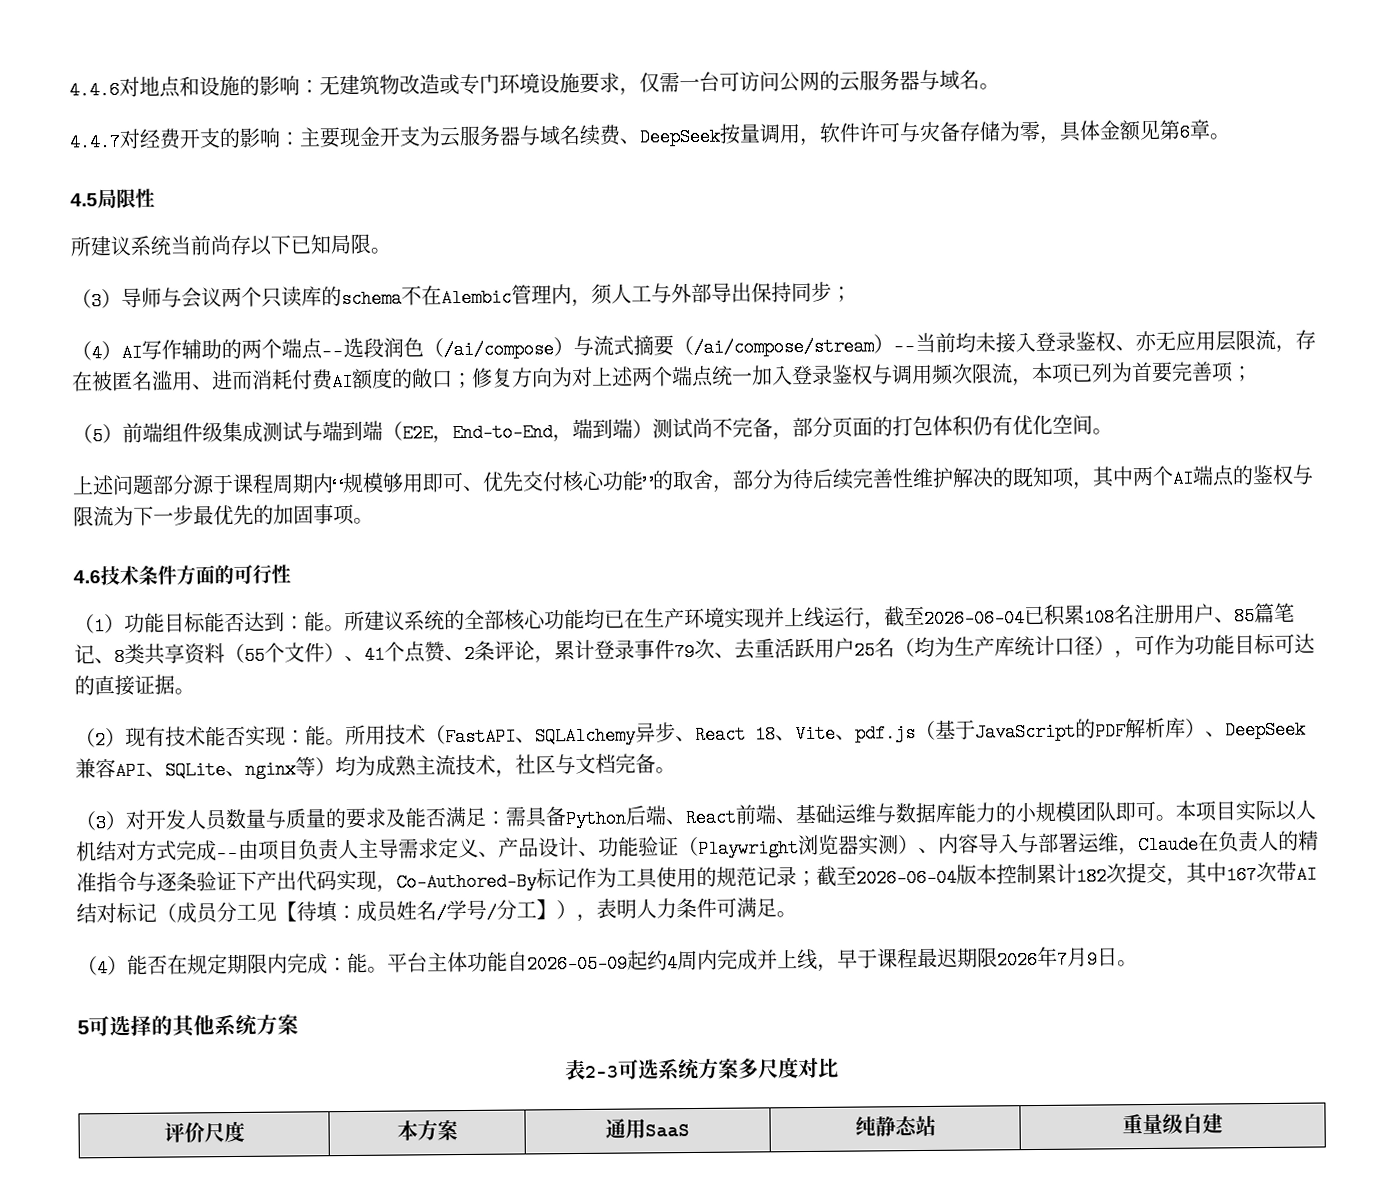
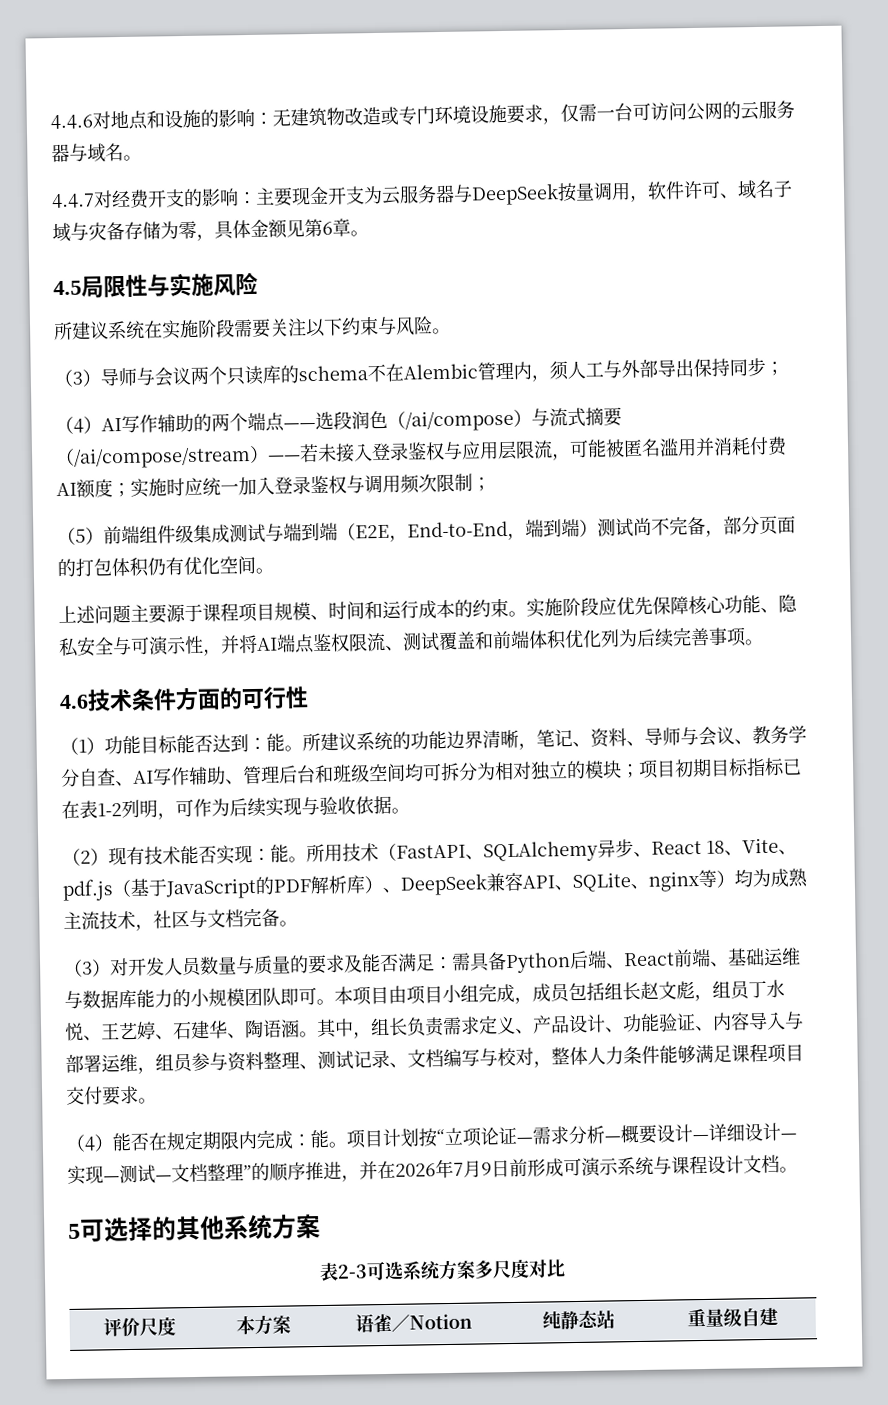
[539,124,641,146] 域名续费、 -> (473, 193) none
(901, 132) none -> [720,179,793,200] [52,222,71,243] 、域名子域
[70,233,371,257] // 所建议系统当前尚存以下已知局限 -> [147,271,258,297] [53,316,433,341] 与实施风险 // 所建议系统在实施阶段需要关注以下约束与风险
[915,332,976,354] 当前均 -> [299,443,319,463] 若
[1115,330,1176,352] 、亦无 -> [443,441,463,460] 与
[1295,329,1316,350] [71,371,93,392] 存在 -> [569,439,607,458] 可能
[192,370,253,391] 、进而 -> [695,437,715,457] 并
[391,365,714,389] 的敞口；修复方向为对上述两个端点 -> [112,477,203,498] ；实施时应
[991,361,1234,387] 流，本项已列为首要完善项 -> [454,473,473,492] 制
[152,474,194,495] 部分 -> [130,604,167,624] 主要
[272,464,1314,494] [73,504,314,527] 周期内“规模够用即可、优先交付核心功能”的取舍，部分为待后续完善性维护解决的既知项，其中两个AI端点的鉴权与限流为下一步最优先的加固 -> [238,594,798,623] [58,627,710,658] 项目规模、时间和运行成本的约束。实施阶段应优先保障核心功能、隐私安全与可演示性，并将AI端点鉴权限流、测试覆盖和前端体积优化列为后续完善
[464,602,1295,631] [74,633,1315,667] [74,674,155,697] 全部核心功能均已在生产环境实现并上线运行，截至2026-06-04已积累108名注册用户、85篇笔记、8类共享资料（55个文件）、41个点赞、2条评论，累计登录事件79次、去重活跃用户25名（均为生产库统计口径），可作为功能目标可达的直接证 -> [410,725,807,750] [60,757,802,788] [61,796,374,820] 功能边界清晰，笔记、资料、导师与会议、教务学分自查、AI写作辅助、管理后台和班级空间均可拆分为相对独立的模块；项目初期目标指标已在表1-2列明，可作为后续实现与验收依
[1235,799,1316,822] [76,838,399,862] 实际以人机结对方式完成——由项目负责人主导 -> [388,979,785,1005] [64,1017,445,1041] 由项目小组完成，成员包括组长赵文彪，组员丁水悦、王艺婷、石建华、陶语涵。其中，组长负责
[678,834,919,858] （Playwright浏览器实测） -> (696, 1022) none
[1138,830,1319,855] [76,861,1317,893] [76,897,777,924] Claude在负责人的精准指令与逐条验证下产出代码实现，Co-Authored-By标记作为工具使用的规范记录；截至2026-06-04版本控制累计182次提交，其中167次带AI结对标记（成员分工见【待填：成员姓名/学号/分工】），表明人力条件可满足 -> [155,1043,804,1073] [65,1085,139,1106] 组员参与资料整理、测试记录、文档编写与校对，整体人力条件能够满足课程项目交付要求
[387,947,998,974] 平台主体功能自2026-05-09起约4周内完成并上线，早于课程最迟期限 -> [346,1122,797,1149] [67,1160,396,1185] 项目计划按“立项论证—需求分析—概要设计—详细设计—实现—测试—文档整理”的顺序推进，并在
(1118, 957) none -> [509,1154,780,1178] 前形成可演示系统与课程设计文档
[605,1118,690,1139] 通用SaaS -> [354,1313,472,1333] 语雀／Notion

